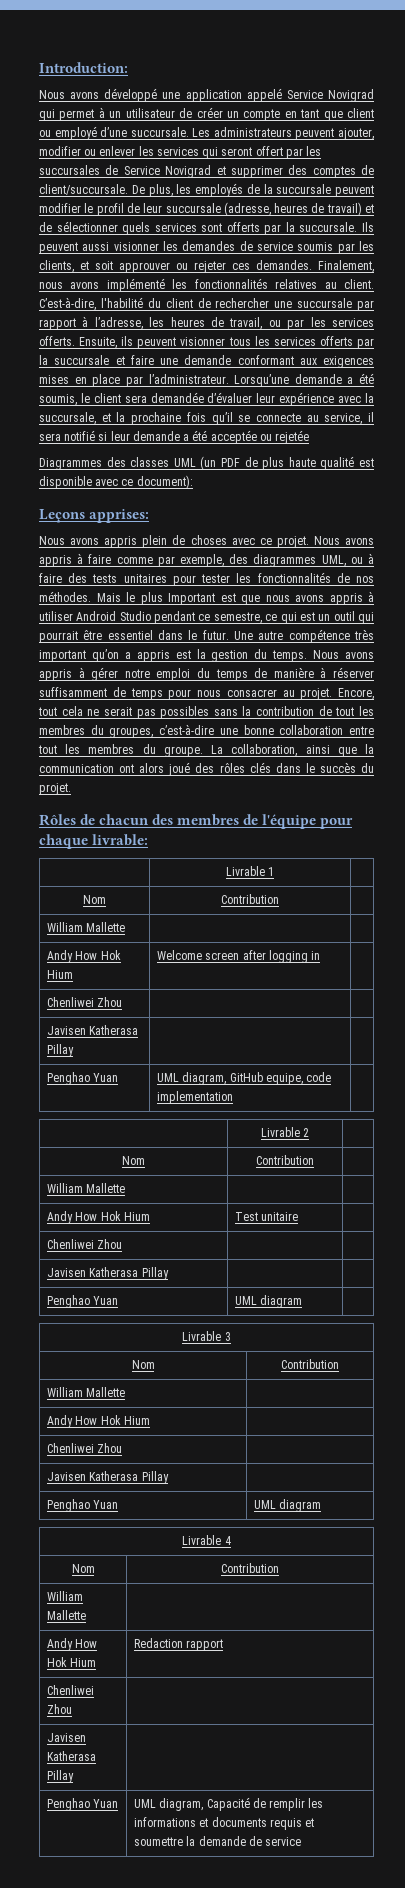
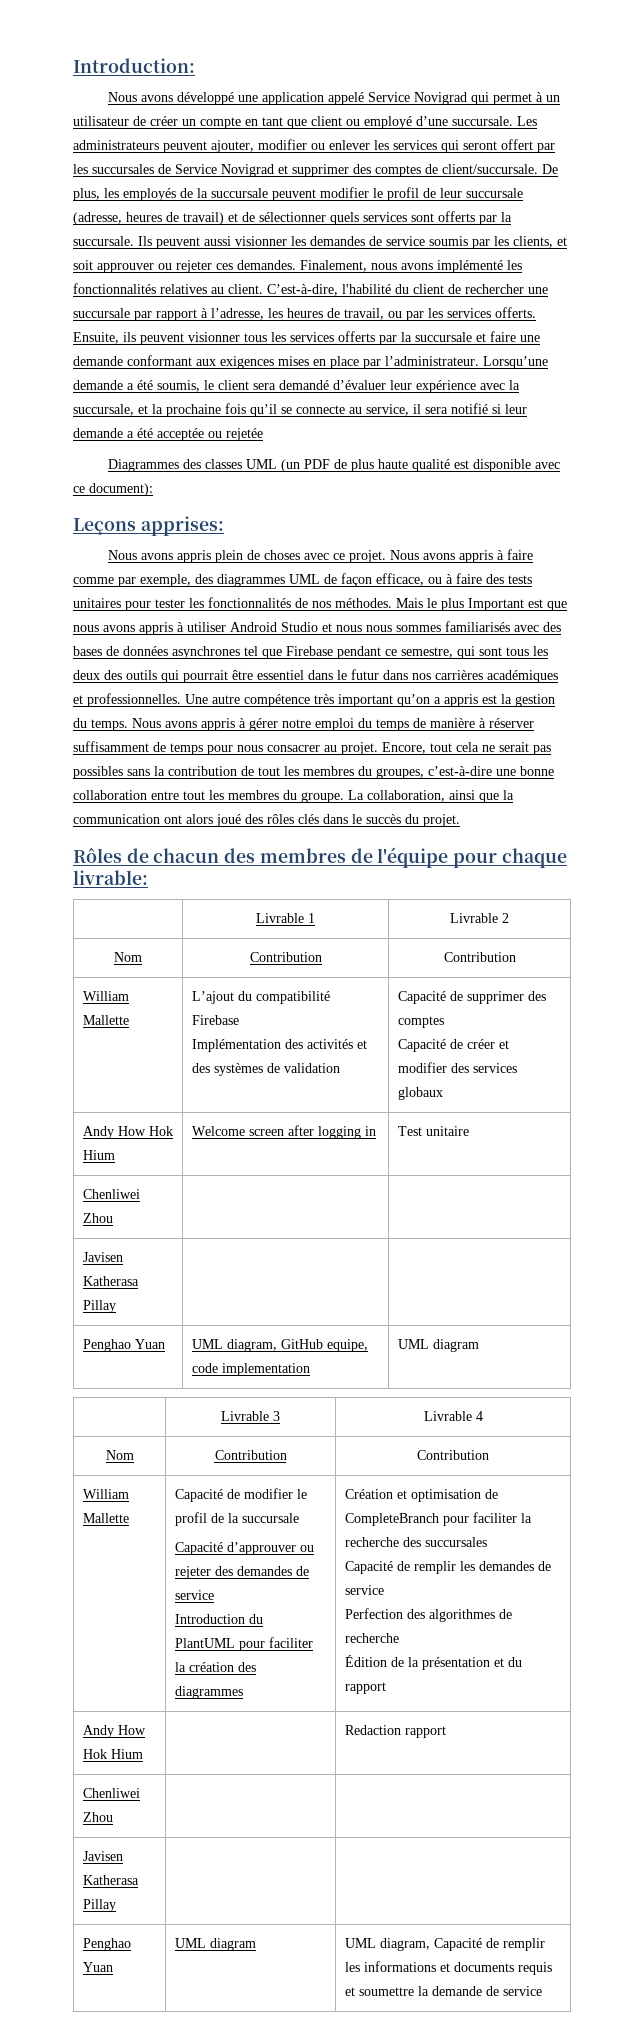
[150,392,204,403] demandée -> [279,380,329,390] demandé
[321,555,346,567] UML, -> [289,573,424,587] UML de façon efficace,
[154,611,355,624] pendant ce semestre, ce qui est un outil -> [322,621,561,632] [73,646,548,659] [73,670,157,680] et nous nous sommes familiarisés avec des bases de données asynchrones tel que Firebase pendant ce semestre, qui sont tous les deux des outils
[202,630,229,640] futur. -> [351,669,558,683] [73,693,181,707] futur dans nos carrières académiques et professionnelles.
[83,895,106,904] [221,894,279,904] [47,922,126,932] // Nom | Contribution | // William Mallette | | -> [450,913,509,923] [114,952,142,962] [249,952,322,962] [443,952,516,962] [82,991,129,1001] [82,1015,129,1025] [191,991,330,1004] [191,1015,239,1025] [191,1039,367,1052] [191,1063,340,1076] [397,991,546,1004] [397,1016,444,1028] [397,1039,509,1052] [397,1062,517,1073] [397,1087,443,1100] Livrable 2 // Nom | Contribution | Contribution // William Mallette | L’ajout du compatibilité Firebase // Implémentation des activités et des systèmes de validation | Capacité de supprimer des comptes // Capacité de créer et modifier des services globaux
(321, 955) none -> [397,1126,469,1136] Test unitaire
[260,1127,310,1137] [122,1156,145,1165] [256,1155,314,1165] [47,1183,126,1193] [47,1211,150,1224] [235,1212,299,1221] // | Livrable 2 | // Nom | Contribution | // William Mallette | | // Andy How Hok Hium | Test unitaire | -> [397,1339,479,1352] [221,1411,280,1421] [423,1411,483,1421] [105,1450,134,1460] [214,1450,287,1460] [417,1450,489,1460] [82,1489,129,1499] [82,1513,129,1523] [174,1488,307,1502] [174,1512,299,1526] [174,1542,314,1555] [174,1566,309,1579] [174,1590,214,1600] [174,1614,263,1624] [174,1637,313,1651] [174,1662,256,1672] [174,1686,243,1699] [344,1489,498,1502] [344,1512,532,1526] [344,1537,487,1547] [344,1561,551,1574] [344,1585,384,1595] [344,1608,512,1622] [344,1633,399,1643] [344,1655,522,1670] [344,1682,386,1694] [82,1725,146,1738] [82,1749,143,1759] [344,1725,446,1738] UML diagram // | Livrable 3 | Livrable 4 // Nom | Contribution | Contribution // William Mallette | Capacité de modifier le profil de la succursale // Capacité d’approuver ou rejeter des demandes de service // Introduction du PlantUML pour faciliter la création des diagrammes | Création et optimisation de CompleteBranch pour faciliter la recherche des succursales // Capacité de remplir les demandes de service // Perfection des algorithmes de recherche // Édition de la présentation et du rapport // Andy How Hok Hium | | Redaction rapport
[182,1331,231,1341] [131,1360,155,1369] [281,1359,339,1369] [47,1387,126,1397] [47,1415,150,1428] [47,1443,123,1453] [47,1471,169,1484] [47,1499,119,1512] [254,1499,322,1512] [182,1535,231,1545] [71,1564,95,1573] [221,1563,279,1573] [47,1591,84,1601] [47,1610,87,1620] [47,1638,98,1651] [47,1657,97,1667] [134,1638,224,1651] [47,1685,95,1695] [47,1704,73,1714] [47,1733,87,1742] [47,1751,97,1761] [47,1770,75,1783] [47,1798,119,1811] // Livrable 3 // Nom | Contribution // William Mallette | // Andy How Hok Hium | // Chenliwei Zhou | // Javisen Katherasa Pillay | // Penghao Yuan | UML diagram // Livrable 4 // Nom | Contribution // William Mallette | // Andy How Hok Hium | Redaction rapport // Chenliwei Zhou | // Javisen Katherasa Pillay | // Penghao Yuan | -> (256, 1944) none

